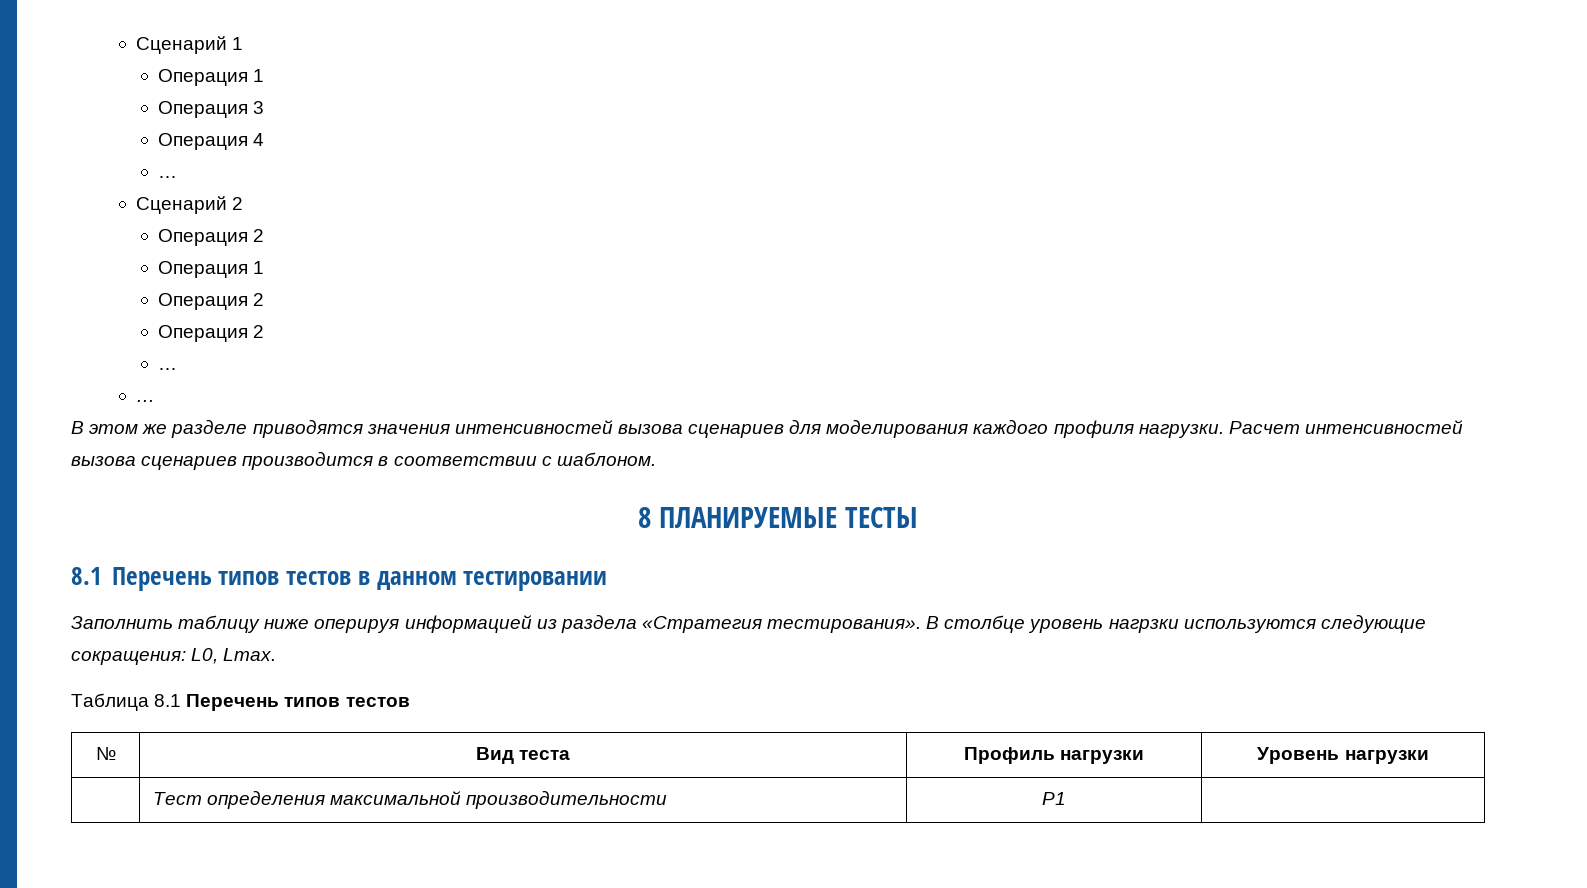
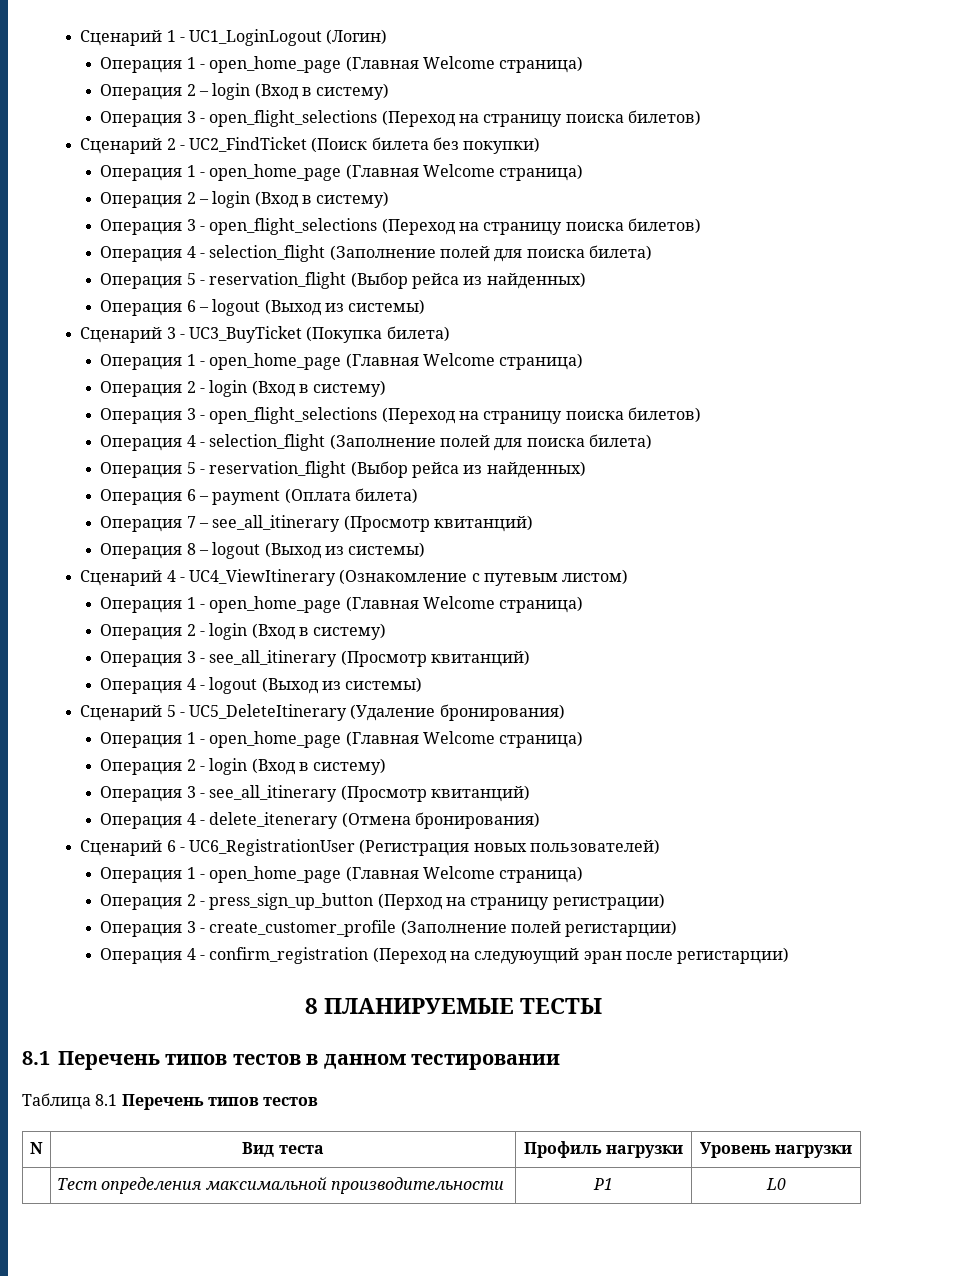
[158,69,265,86] [158,101,265,118] [158,133,265,150] [158,176,178,178] [136,196,244,214] [158,229,265,246] [158,261,265,278] [158,293,265,310] [158,325,265,342] [158,368,178,370] [136,400,156,402] [71,419,1463,438] [71,451,656,470] // Операция 1 // Операция 3 // Операция 4 // … // Сценарий 2 // Операция 2 // Операция 1 // Операция 2 // Операция 2 // … // … // В этом же разделе приводятся значения интенсивностей вызова сценариев для моделирования каждого профиля нагрузки. Расчет интенсивностей вызова сценариев производится в соответствии с шаблоном. -> [179,29,388,46] [100,56,584,73] [100,83,390,100] [100,110,702,127] [80,137,541,154] [100,164,584,181] [100,191,390,208] [100,218,702,235] [100,245,653,262] [100,272,586,289] [100,299,426,316] [80,326,450,343] [100,353,584,370] [100,380,387,397] [100,407,702,424] [100,434,653,451] [100,461,586,478] [100,488,419,505] [100,515,534,532] [100,542,426,559] [80,569,629,586] [100,596,584,613] [100,623,387,640] [100,650,531,667] [100,677,423,694] [80,704,565,721] [100,731,584,748] [100,758,387,775] [100,785,531,802] [100,812,541,829] [80,839,661,856] [100,866,584,883] [100,893,665,910] [100,920,678,937] [100,947,790,964] - UC1_LoginLogout (Логин) // Операция 1 - open_home_page (Главная Welcome страница) // Операция 2 – login (Вход в систему) // Операция 3 - open_flight_selections (Переход на страницу поиска билетов) // Сценарий 2 - UC2_FindTicket (Поиск билета без покупки) // Операция 1 - open_home_page (Главная Welcome страница) // Операция 2 – login (Вход в систему) // Операция 3 - open_flight_selections (Переход на страницу поиска билетов) // Операция 4 - selection_flight (Заполнение полей для поиска билета) // Операция 5 - reservation_flight (Выбор рейса из найденных) // Операция 6 – logout (Выход из системы) // Сценарий 3 - UC3_BuyTicket (Покупка билета) // Операция 1 - open_home_page (Главная Welcome страница) // Операция 2 - login (Вход в систему) // Операция 3 - open_flight_selections (Переход на страницу поиска билетов) // Операция 4 - selection_flight (Заполнение полей для поиска билета) // Операция 5 - reservation_flight (Выбор рейса из найденных) // Операция 6 – payment (Оплата билета) // Операция 7 – see_all_itinerary (Просмотр квитанций) // Операция 8 – logout (Выход из системы) // Сценарий 4 - UC4_ViewItinerary (Ознакомление с путевым листом) // Операция 1 - open_home_page (Главная Welcome страница) // Операция 2 - login (Вход в систему) // Операция 3 - see_all_itinerary (Просмотр квитанций) // Операция 4 - logout (Выход из системы) // Сценарий 5 - UC5_DeleteItinerary (Удаление бронирования) // Операция 1 - open_home_page (Главная Welcome страница) // Операция 2 - login (Вход в систему) // Операция 3 - see_all_itinerary (Просмотр квитанций) // Операция 4 - delete_itenerary (Отмена бронирования) // Сценарий 6 - UC6_RegistrationUser (Регистрация новых пользователей) // Операция 1 - open_home_page (Главная Welcome страница) // Операция 2 - press_sign_up_button (Перход на страницу регистрации) // Операция 3 - create_customer_profile (Заполнение полей регистарции) // Операция 4 - confirm_registration (Переход на следуюущий эран после регистарции)
[71,614,1426,633] [71,648,277,665] // Заполнить таблицу ниже оперируя информацией из раздела «Стратегия тестирования». В столбце уровень нагрзки используются следующие сокращения: L0, Lmax. -> (560, 1062) none
[95,747,116,760] № -> [30,1142,43,1154] N
(1066, 798) none -> [765,1178,786,1190] L0

